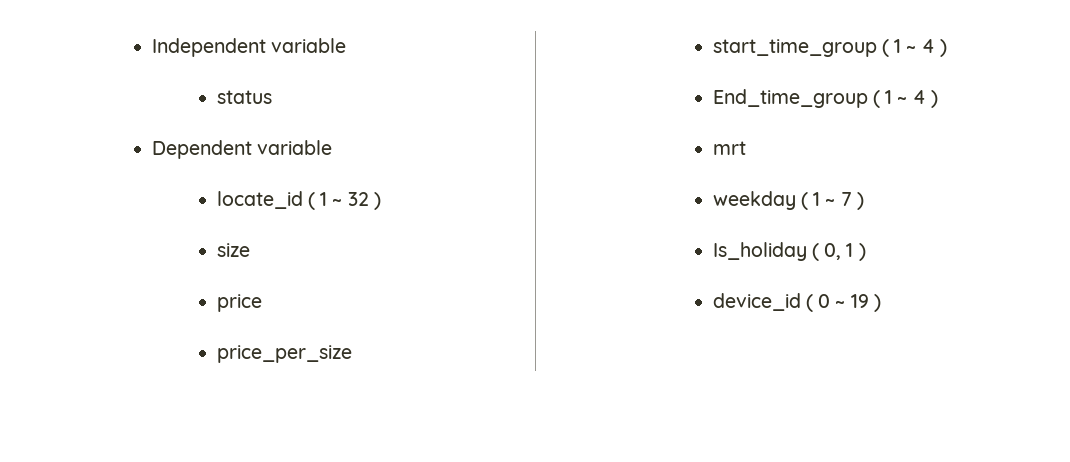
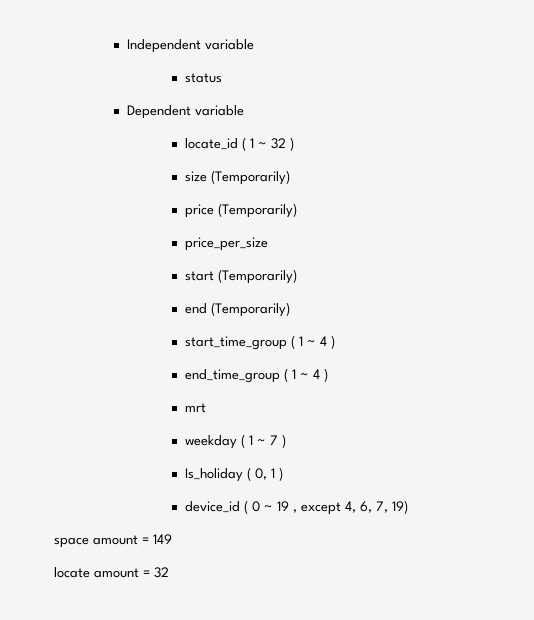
(250, 250) none -> [210,170,290,185] (Temporarily)
(262, 303) none -> [217,203,297,218] (Temporarily)
(352, 354) none -> [184,269,297,284] [184,302,290,317] // start (Temporarily) // end (Temporarily)
[712,89,868,108] End_time_group -> [184,369,280,383] end_time_group
[874,294,882,312] ) -> [292,500,408,515] [54,534,172,548] [54,567,169,578] , except 4, 6, 7, 19) // space amount = 149 // locate amount = 32

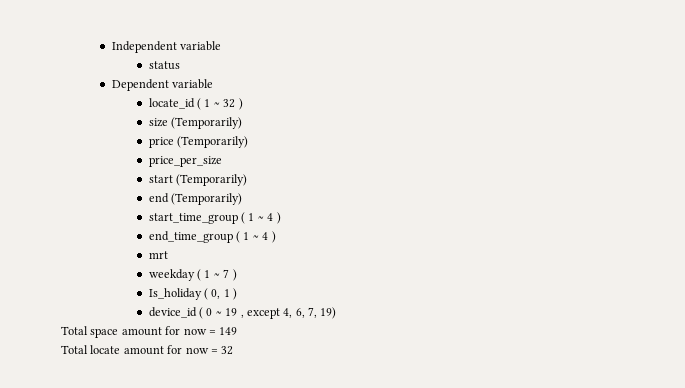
(408, 507) none -> [61,326,88,335] Total
(138, 540) none -> [165,326,207,335] for now
(172, 539) none -> [61,345,88,354] Total
(139, 573) none -> [167,345,209,354] for now

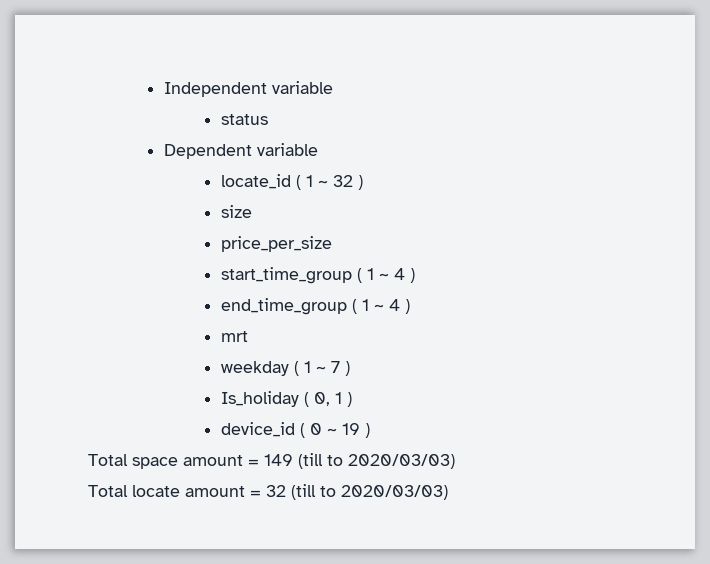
[171,117,243,129] [148,136,249,148] [148,156,222,167] [148,174,248,186] [148,193,243,205] (Temporarily) // price (Temporarily) // price_per_size // start (Temporarily) // end (Temporarily) -> [221,236,333,252] // price_per_size
[240,307,337,319] , except 4, 6, 7, 19) -> [365,423,371,438] )
[165,326,207,335] for now -> (243, 460) none
(238, 331) none -> [298,453,455,469] (till to 2020/03/03)
[167,345,234,355] for now = 32 -> [250,484,448,500] = 32 (till to 2020/03/03)

